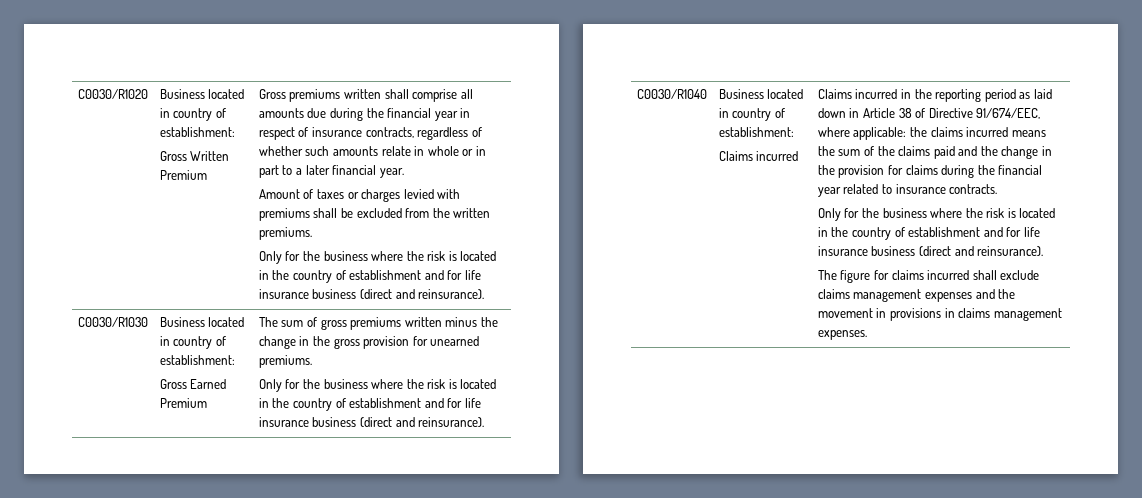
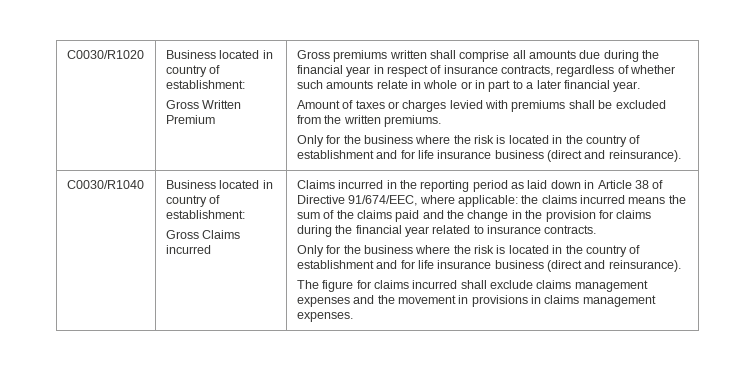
[77,317,148,327] [159,317,245,327] [159,336,227,349] [159,355,235,365] [159,379,227,389] [159,398,207,408] [258,317,498,330] [258,336,480,349] [258,355,312,368] [258,379,497,392] [258,398,481,411] [258,417,485,427] [636,89,707,99] [718,89,804,99] [718,108,786,121] [718,127,794,137] C0030/R1030 | Business located in country of establishment: // Gross Earned Premium | The sum of gross premiums written minus the change in the gross provision for unearned premiums. // Only for the business where the risk is located in the country of establishment and for life insurance business (direct and reinsurance). // C0030/R1040 | Business located in country of establishment: // -> [66,180,144,189] [165,180,273,189] [165,195,221,207] [165,210,245,219] [165,230,199,239] C0030/R1040 | Business located in country of establishment: // Gross

